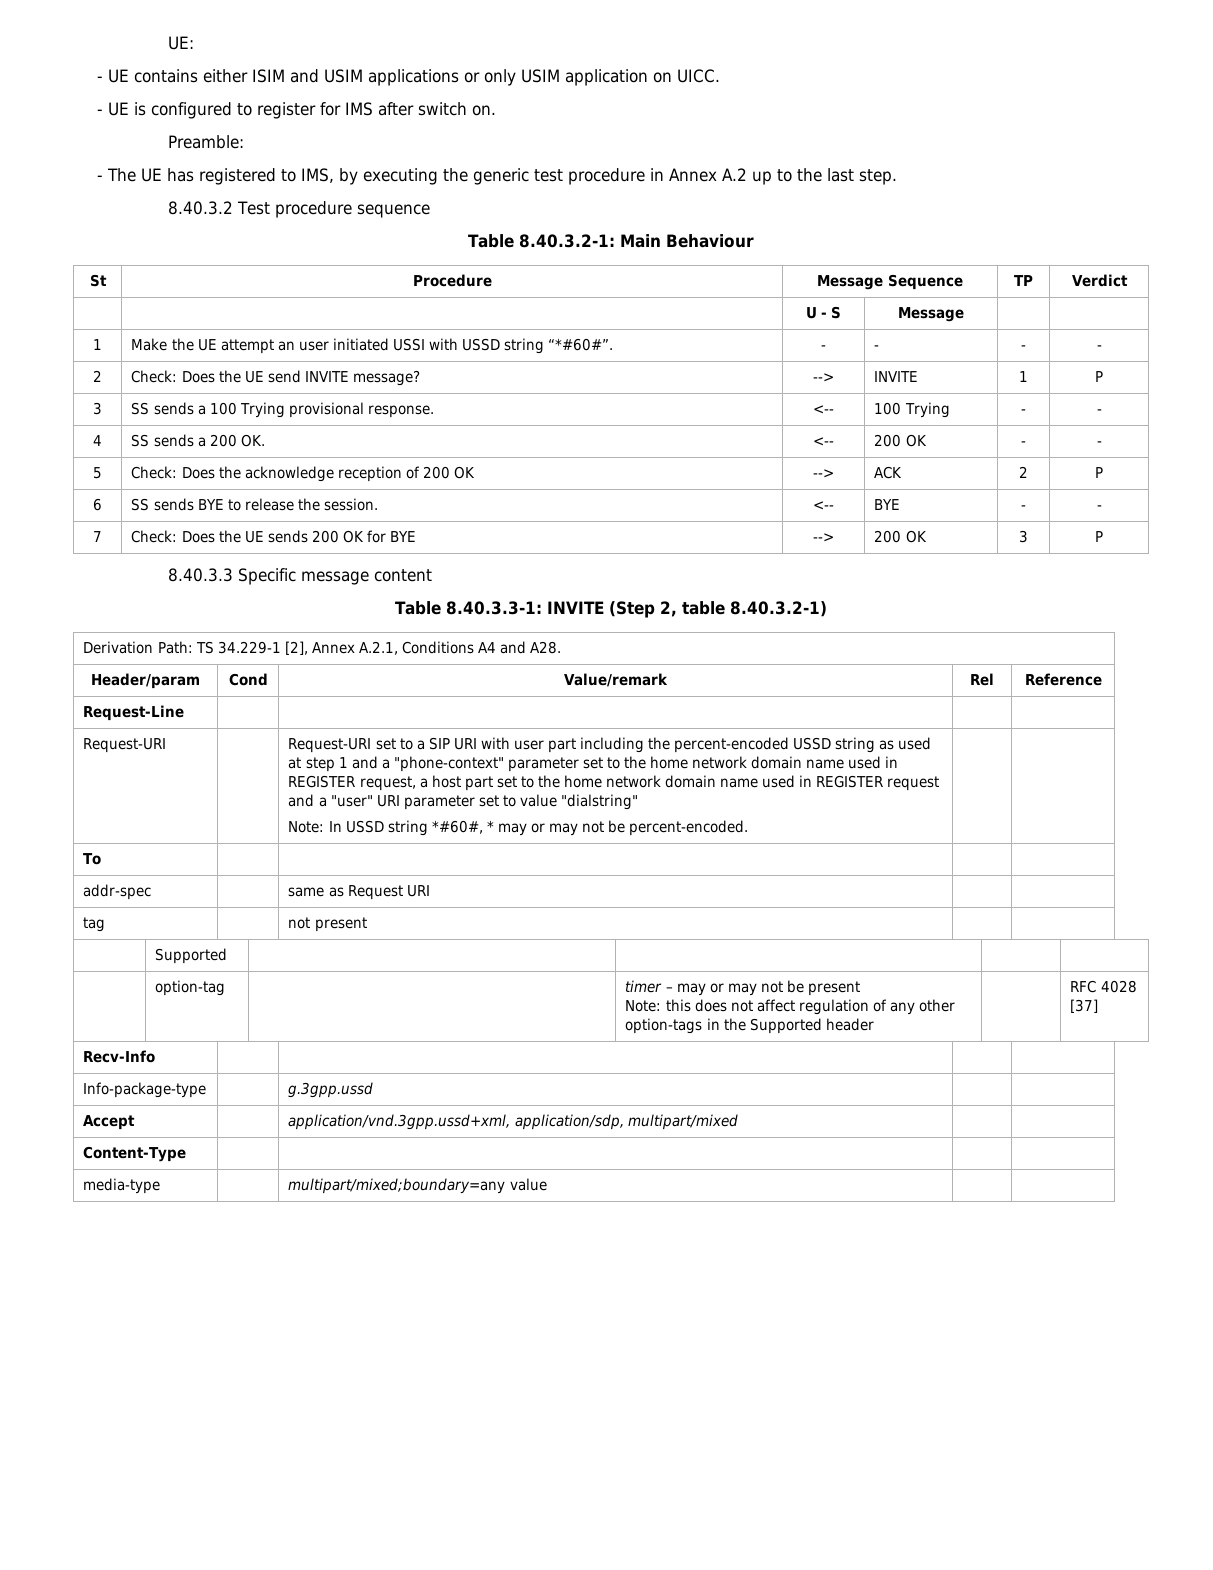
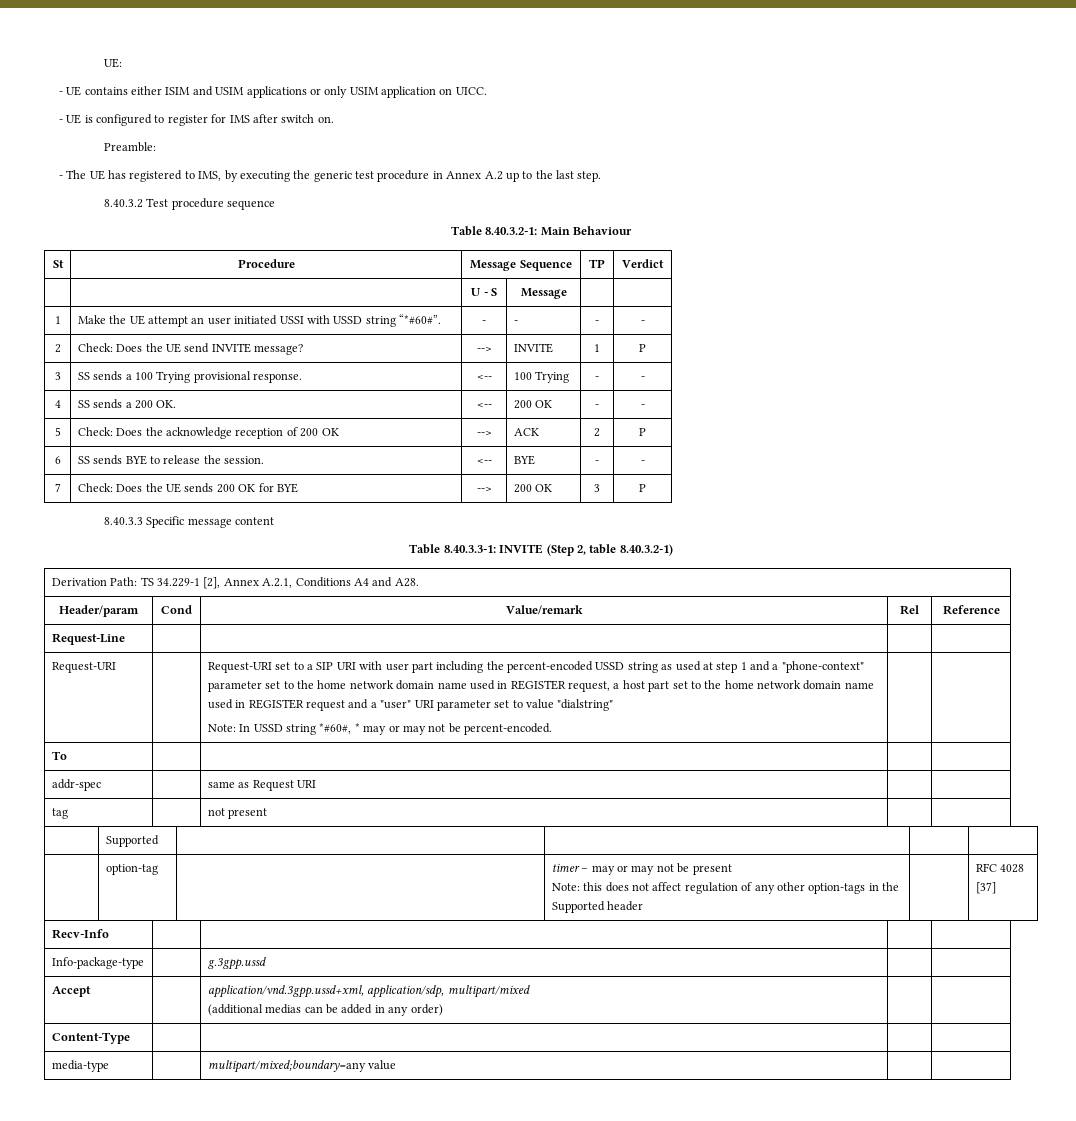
(738, 1122) none -> [207,1004,443,1016] // (additional medias can be added in any order)

